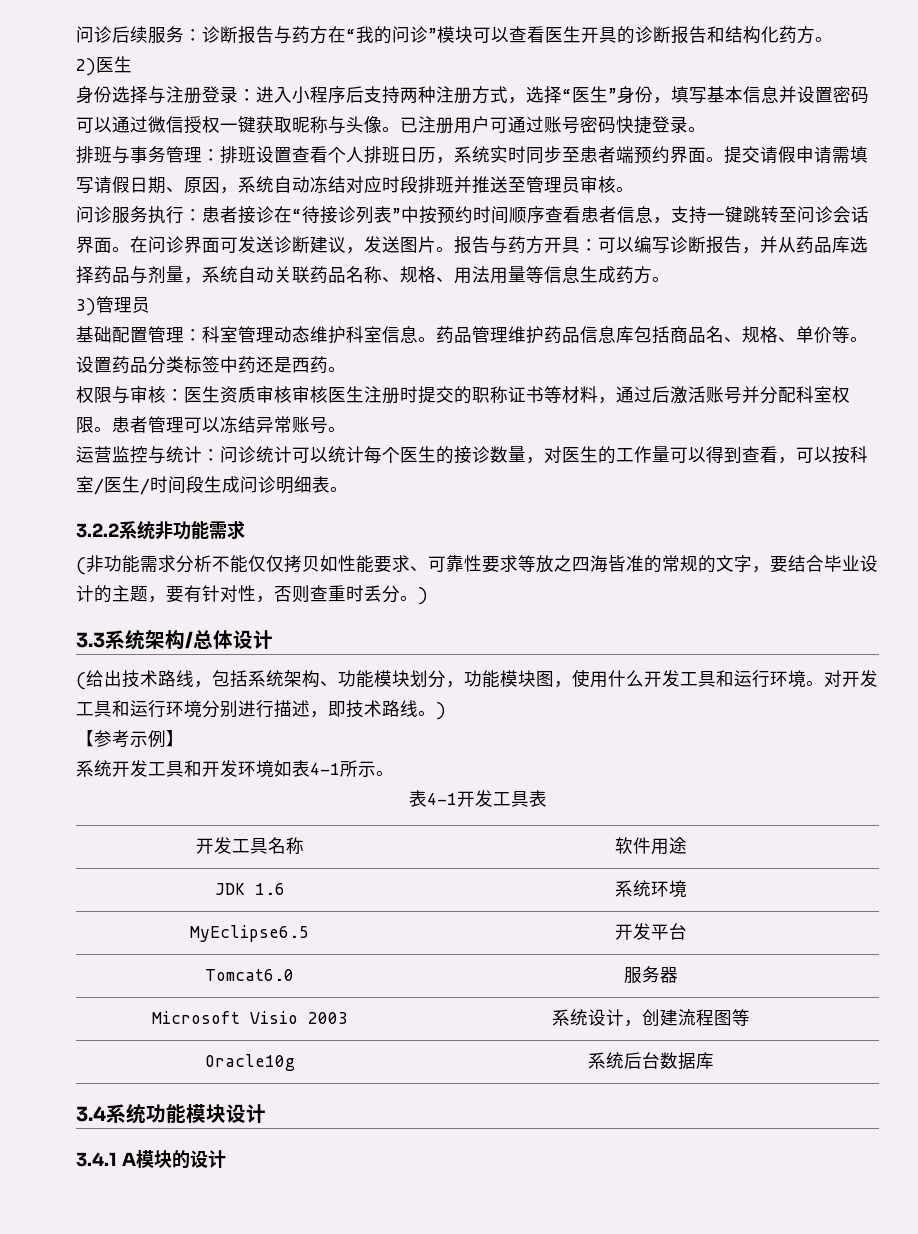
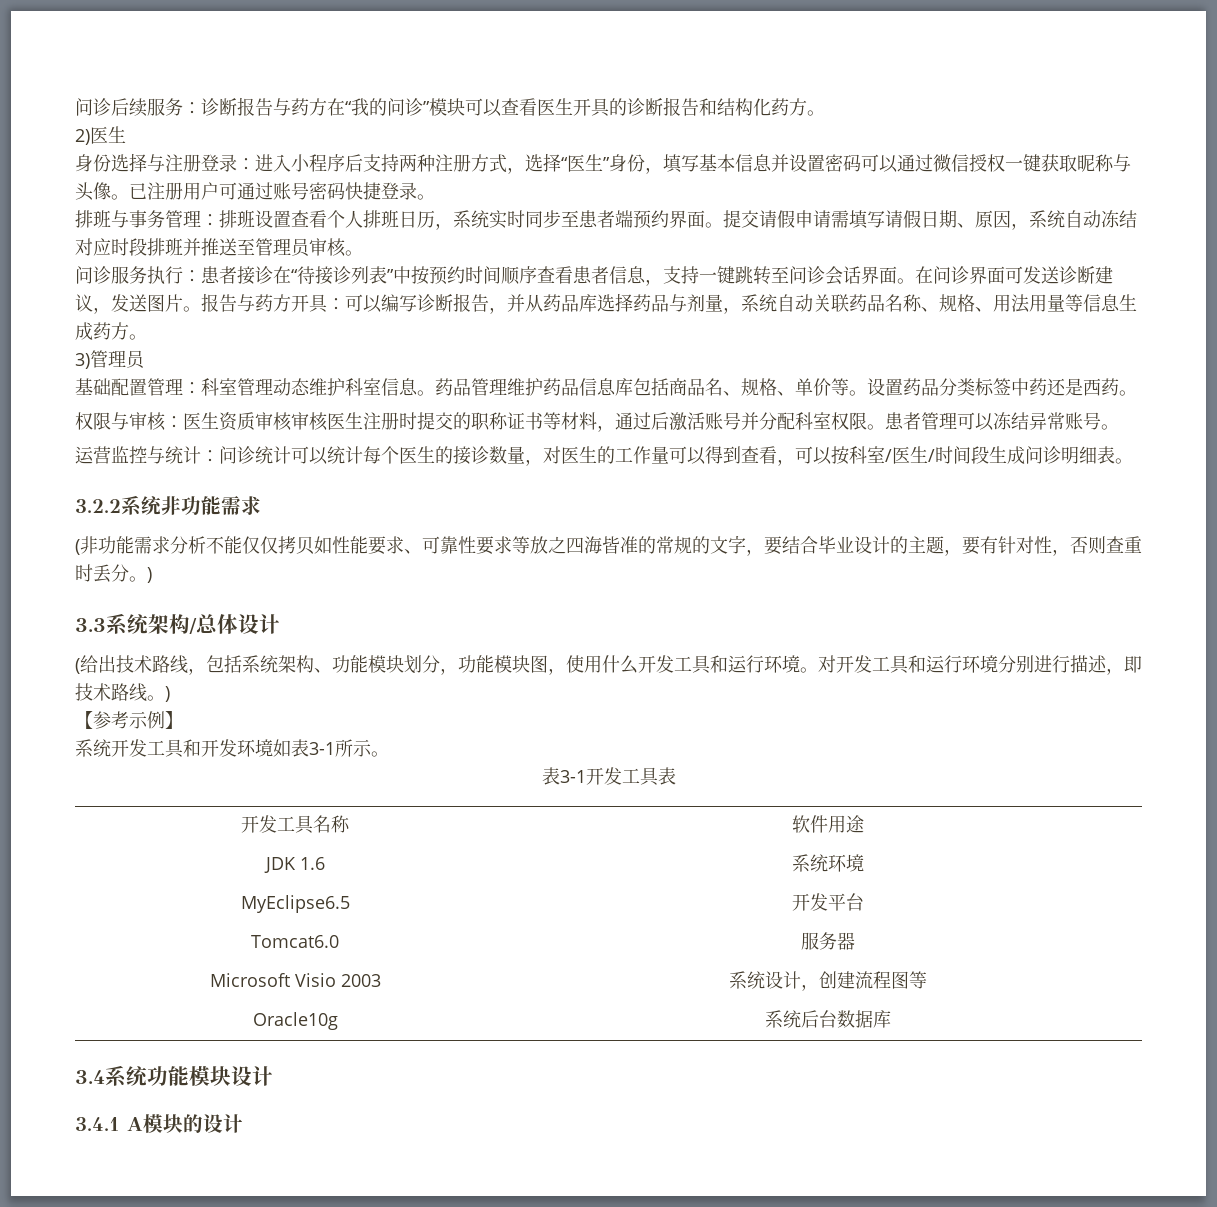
[310,763,340,775] 4-1 -> [309,742,335,755] 3-1
[426,793,457,805] 4-1 -> [559,770,586,783] 3-1

